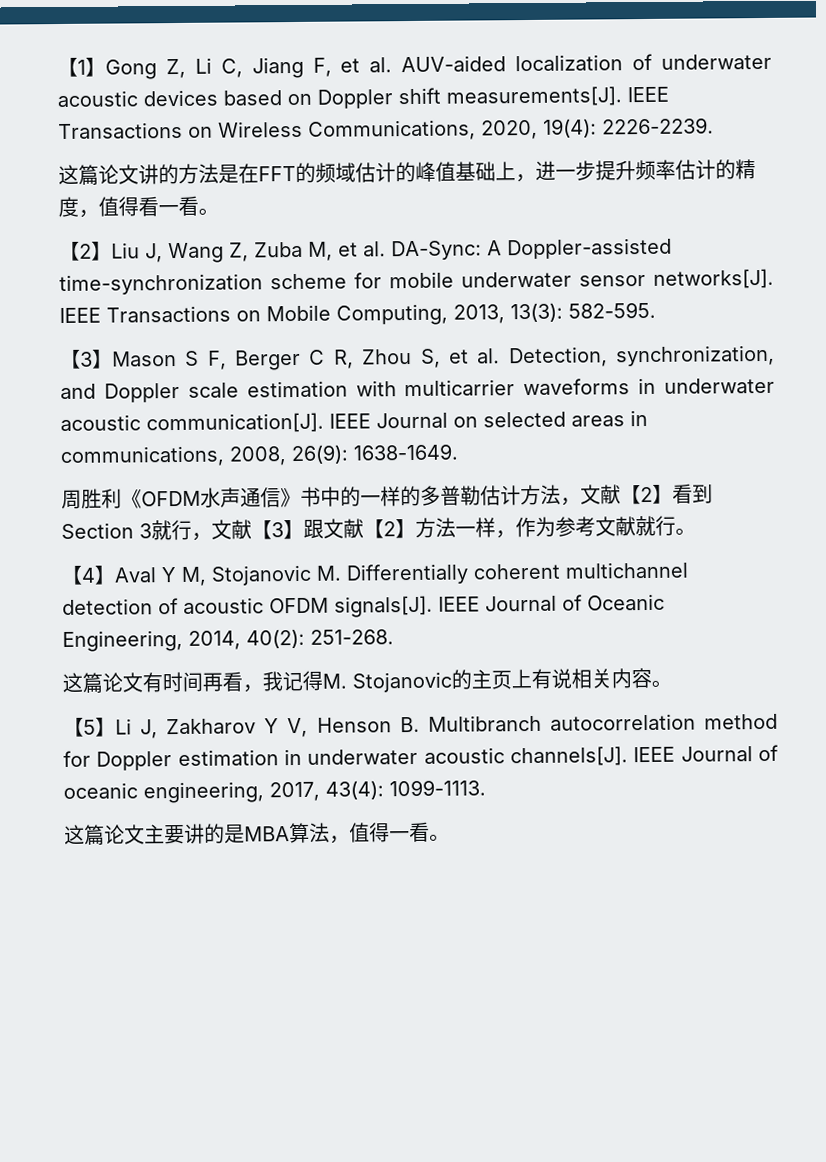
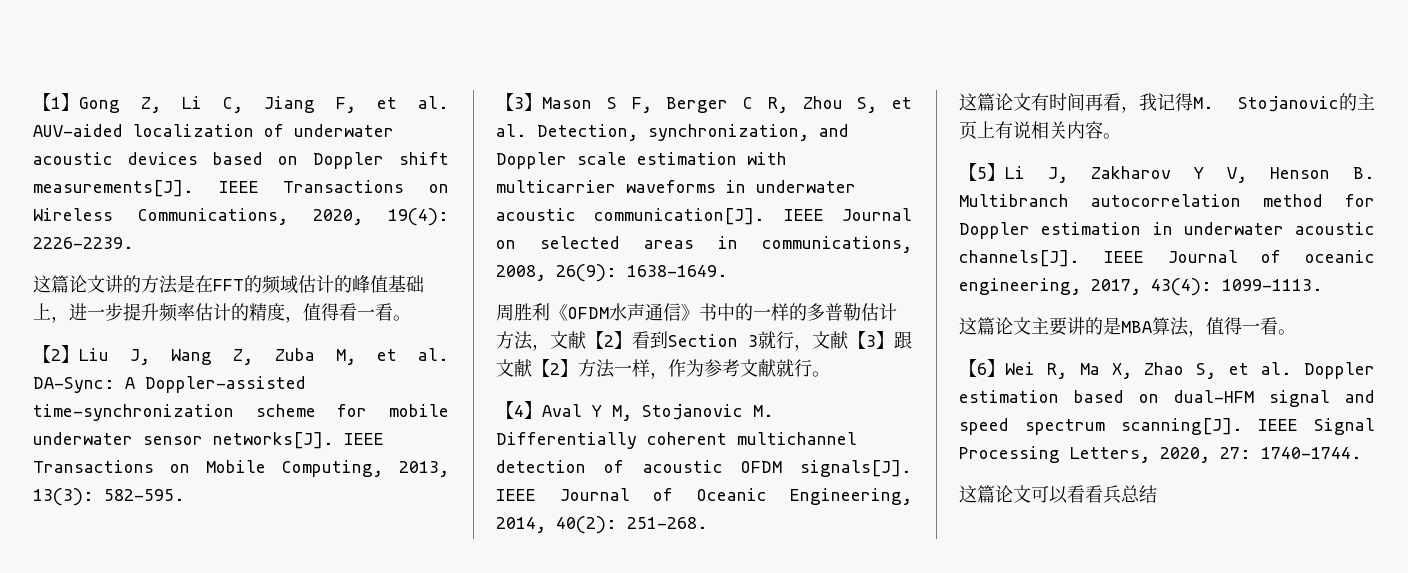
(450, 837) none -> [959,359,1375,379] [959,390,1375,407] [959,418,1375,435] [959,446,1362,463] [959,485,1157,504] // 【6】Wei R, Ma X, Zhao S, et al. Doppler estimation based on dual-HFM signal and speed spectrum scanning[J]. IEEE Signal Processing Letters, 2020, 27: 1740-1744. // 这篇论文可以看看兵总结

